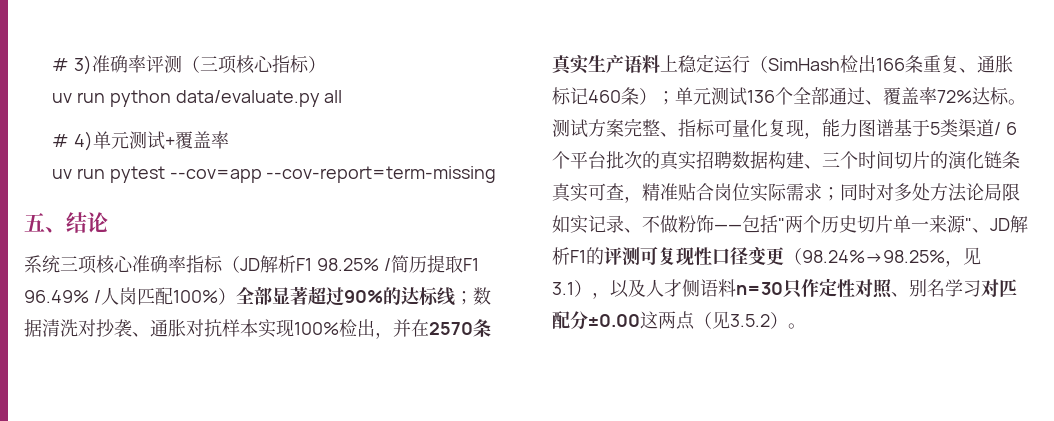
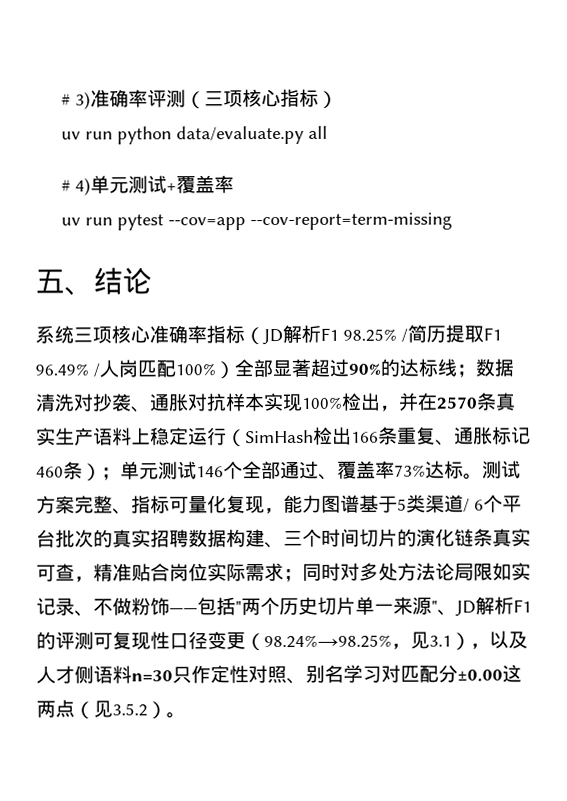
[747,90,775,103] 136 -> [196,466,224,478] 146
[937,90,972,103] 72% -> [394,464,426,477] 73%

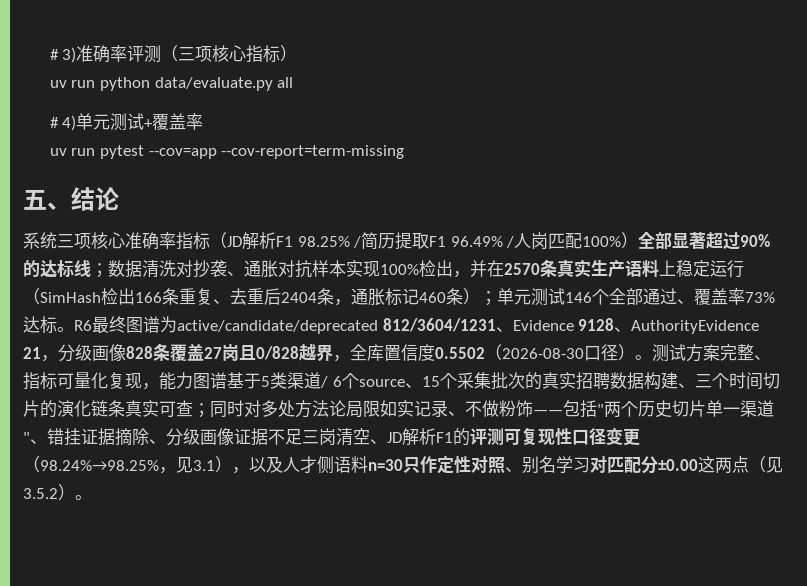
(455, 442) none -> [230,288,351,306] 去重后2404条，
(483, 476) none -> [74,316,760,334] [23,343,652,362] R6最终图谱为active/candidate/deprecated 812/3604/1231、Evidence 9128、AuthorityEvidence 21，分级画像828条覆盖27岗且0/828越界，全库置信度0.5502（2026-08-30口径）。
[502,495,522,513] [36,529,56,548] 平台 -> [358,372,491,389] source、15个采集
[74,563,284,583] ，精准贴合岗位实际需求 -> (193, 408) none
[393,596,438,615] 来源" -> [740,400,774,417] [23,428,370,446] 渠道"、错挂证据摘除、分级画像证据不足三岗清空

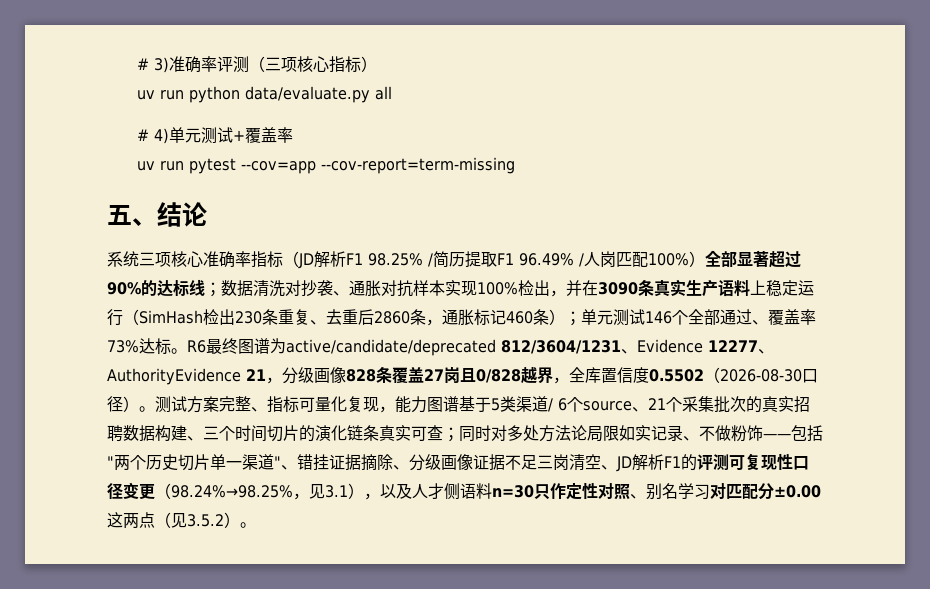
[504,263,540,275] 2570 -> [598,282,638,295] 3090
[135,292,162,303] 166 -> [235,311,262,324] 230
[281,292,317,303] 2404 -> [374,311,410,324] 2860
[578,318,615,331] 9128 -> [708,340,758,352] 12277
[421,376,440,387] 15 -> [648,398,666,410] 21

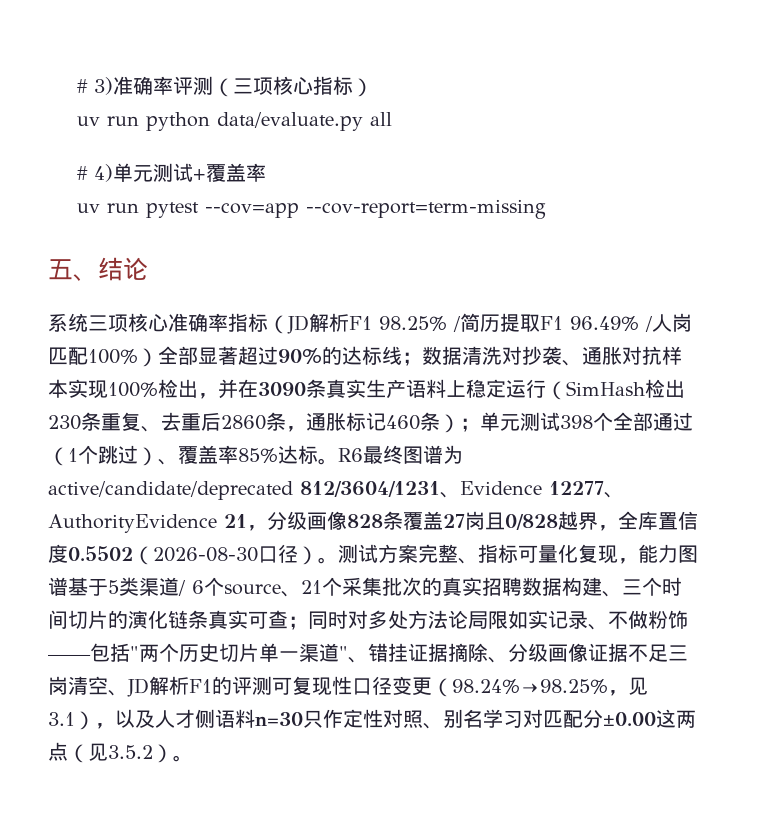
[645,311,672,324] 146 -> [560,415,593,429] 398
(752, 317) none -> [48,445,158,466] （1个跳过）
[107,340,139,353] 73% -> [238,448,278,463] 85%

